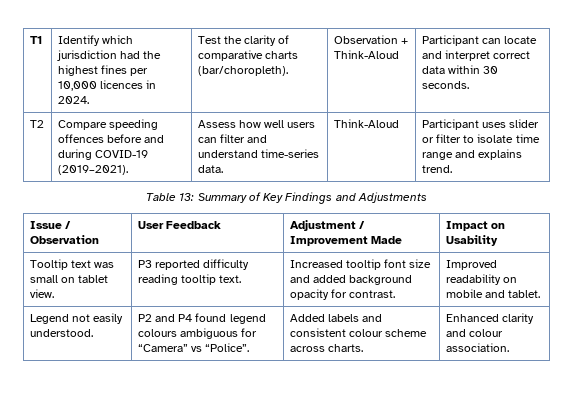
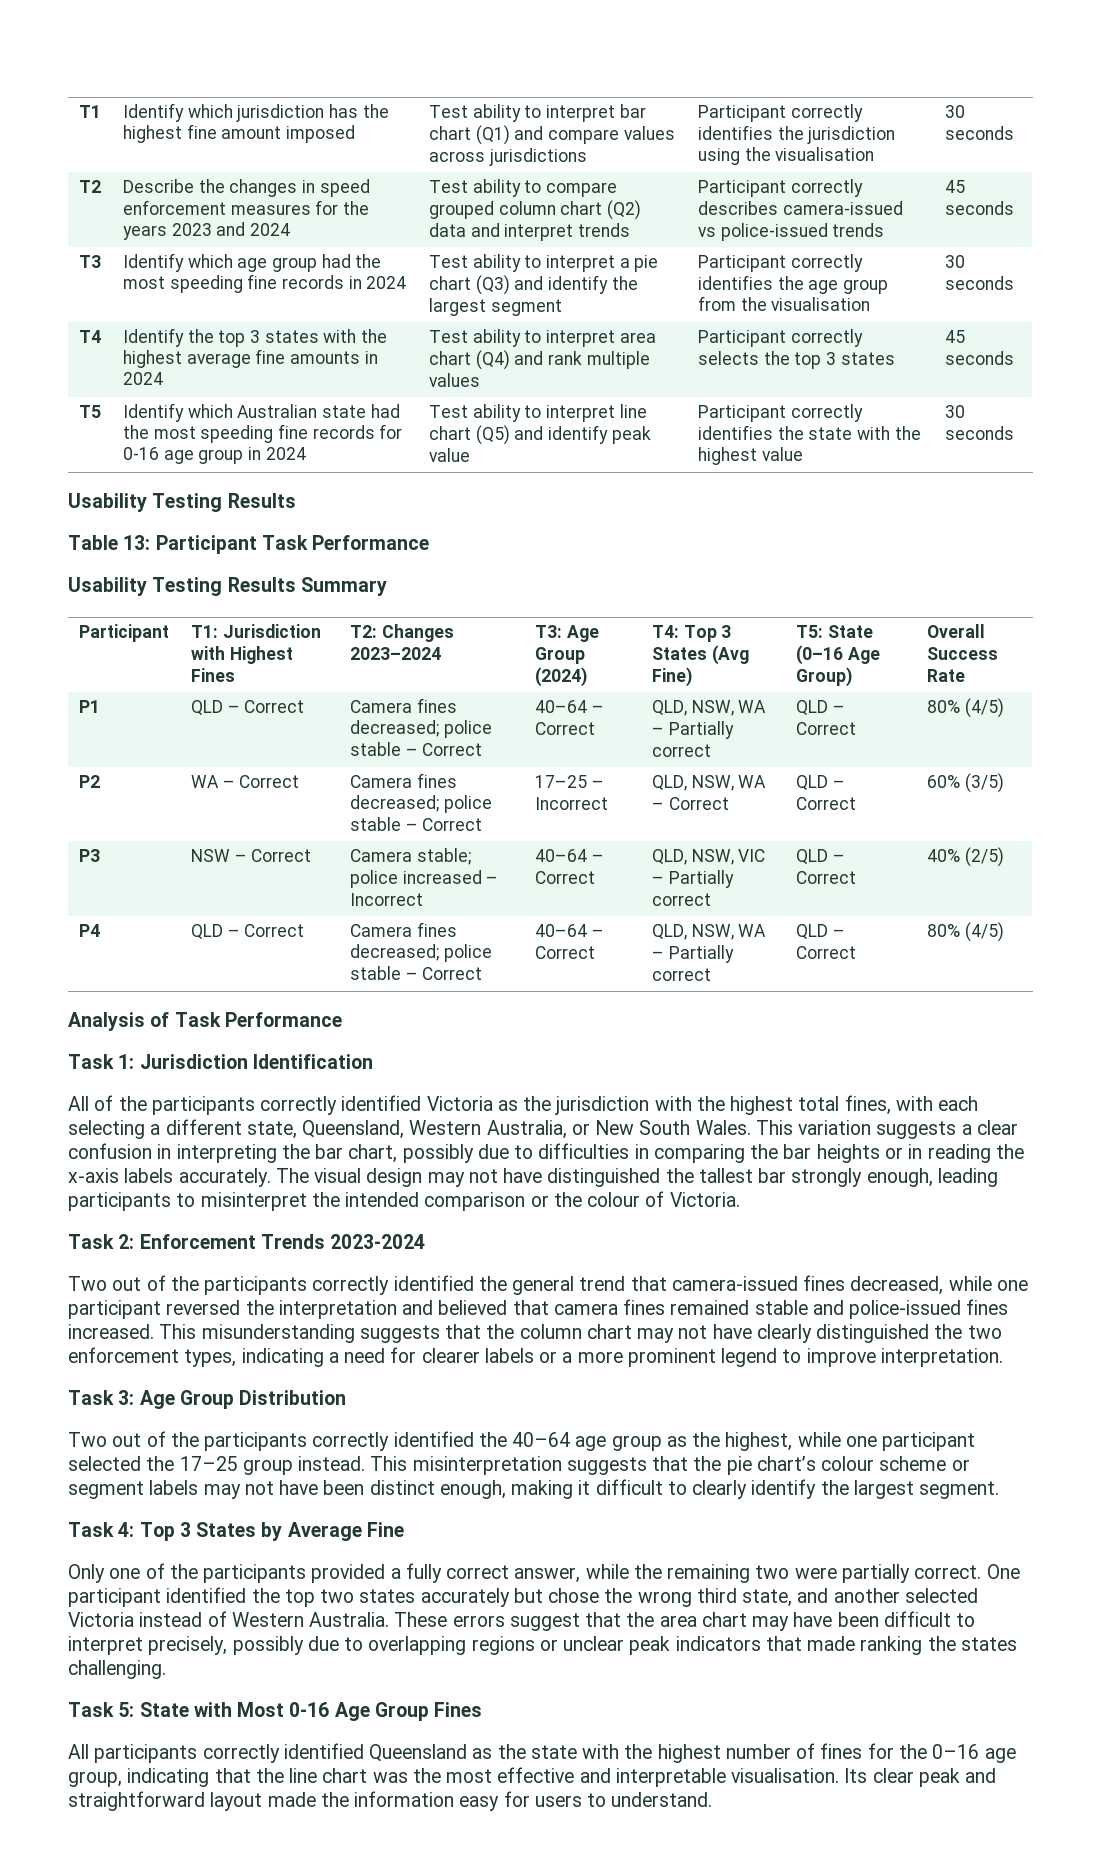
[119,51,162,59] [57,65,149,76] [57,80,157,91] [57,96,89,104] [197,35,290,46] [197,50,298,61] [197,66,288,76] [333,35,408,44] [333,50,399,59] [421,35,538,46] [421,50,531,61] [421,65,499,74] [421,81,469,89] [29,120,44,128] [57,119,158,130] [57,134,165,143] [57,149,148,160] [57,165,128,175] [197,120,316,128] [197,134,268,143] [197,149,319,158] [197,165,223,173] [333,119,399,128] [421,119,540,130] [421,134,540,143] [421,149,523,160] [421,165,452,173] [146,192,427,204] [29,221,71,229] [29,235,99,244] [137,221,221,229] [289,220,365,231] [289,236,402,246] [445,221,505,231] [445,235,498,246] [29,259,115,270] [29,275,109,283] [29,289,54,298] [137,259,250,270] [137,274,242,285] [289,259,432,270] [289,275,413,285] [289,289,396,300] [445,260,497,270] [445,274,517,285] [445,289,541,298] [29,313,124,324] [29,329,93,337] [137,313,266,324] [137,328,258,339] [137,343,250,352] [289,314,383,322] [289,328,428,337] [289,344,363,352] [445,313,534,324] [445,329,503,337] [445,343,509,352] had the highest fines per 10,000 licences in 2024. | Test the clarity of comparative charts (bar/choropleth). | Observation + Think-Aloud | Participant can locate and interpret correct data within 30 seconds. // T2 | Compare speeding offences before and during COVID-19 (2019–2021). | Assess how well users can filter and understand time-series data. | Think-Aloud | Participant uses slider or filter to isolate time range and explains trend. // Table 13: Summary of Key Findings and Adjustments // Issue / Observation | User Feedback | Adjustment / Improvement Made | Impact on Usability // Tooltip text was small on tablet view. | P3 reported difficulty reading tooltip text. | Increased tooltip font size and added background opacity for contrast. | Improved readability on mobile and tablet. // Legend not easily understood. | P2 and P4 found legend colours ambiguous for “Camera” vs “Police”. | Added labels and consistent colour scheme across charts. | Enhanced clarity and colour association. -> [328,104,389,118] [122,124,355,143] [428,104,646,122] [428,125,675,145] [428,148,587,166] [697,104,863,122] [697,125,896,144] [697,147,875,165] [944,105,965,118] [944,126,1014,140] [78,180,101,193] [122,179,370,197] [122,200,369,215] [122,222,290,240] [428,179,617,197] [428,200,641,220] [428,223,630,241] [697,179,863,197] [697,201,903,215] [697,223,885,241] [944,180,965,193] [944,201,1014,215] [78,255,101,268] [122,253,382,272] [122,274,407,293] [428,254,659,272] [428,275,638,295] [428,298,562,316] [697,254,863,272] [697,275,888,294] [697,296,871,311] [944,255,965,268] [944,276,1014,290] [78,330,101,343] [122,328,388,347] [122,349,378,368] [122,372,163,385] [428,329,656,347] [428,350,650,370] [428,373,480,387] [697,329,863,347] [697,351,895,369] [944,330,965,343] [944,351,1014,365] [78,405,101,418] [122,403,400,422] [122,424,403,443] [122,447,306,464] [428,404,647,422] [428,425,651,445] [428,448,470,462] [697,404,863,422] [697,425,921,440] [697,447,803,465] [944,405,965,418] [944,426,1014,440] [68,493,296,512] [68,535,430,554] [68,577,387,596] [78,624,169,642] [190,624,321,638] [190,646,293,664] [190,668,235,682] [349,624,454,642] [349,647,441,660] [534,625,599,642] [534,647,585,664] [534,667,587,687] [651,625,732,642] [651,645,749,665] [651,667,692,687] [795,625,873,638] [795,645,880,665] [795,667,852,687] [926,624,985,638] [926,647,998,660] [926,669,965,682] [78,700,100,713] [190,700,305,716] [349,698,457,713] [349,720,492,738] [349,742,483,756] [534,700,604,713] [534,722,595,735] [651,700,767,716] [651,721,734,739] [651,744,711,757] [795,700,845,716] [795,722,856,735] [926,698,1004,718] [78,775,100,788] [190,775,300,788] [349,773,457,788] [349,795,492,813] [349,817,483,831] [534,775,604,788] [534,797,608,810] [651,775,767,791] [651,797,729,810] [795,775,845,791] [795,797,856,810] [926,773,1004,793] [78,849,100,862] [190,849,312,862] [349,848,471,865] [349,870,499,888] [349,893,423,906] [534,849,604,862] [534,871,595,884] [651,849,766,865] [651,870,734,888] [651,893,711,906] [795,849,845,865] [795,871,856,884] [926,847,1004,867] [78,924,100,937] [190,924,305,940] [349,922,457,937] [349,944,492,962] [349,966,483,980] [534,924,604,937] [534,946,595,959] [651,924,767,940] [651,945,734,963] [651,968,711,981] [795,924,845,940] [795,946,856,959] [926,922,1004,942] [68,1012,342,1031] [68,1054,373,1069] [68,1095,979,1115] [68,1119,1018,1139] [68,1143,1024,1163] [68,1168,998,1187] [68,1191,740,1211] [68,1234,426,1249] [68,1275,1028,1295] [68,1299,1009,1319] [68,1324,1002,1343] [68,1347,1003,1367] [68,1390,347,1409] [68,1431,976,1451] [68,1456,970,1475] [68,1479,1000,1499] [68,1522,404,1541] [68,1563,1020,1583] [68,1587,978,1607] [68,1611,976,1631] [68,1636,1017,1655] [68,1660,166,1679] [68,1702,483,1721] [68,1743,1016,1763] [68,1767,997,1787] [68,1791,713,1811] has the highest fine amount imposed | Test ability to interpret bar chart (Q1) and compare values across jurisdictions | Participant correctly identifies the jurisdiction using the visualisation | 30 seconds // T2 | Describe the changes in speed enforcement measures for the years 2023 and 2024 | Test ability to compare grouped column chart (Q2) data and interpret trends | Participant correctly describes camera-issued vs police-issued trends | 45 seconds // T3 | Identify which age group had the most speeding fine records in 2024 | Test ability to interpret a pie chart (Q3) and identify the largest segment | Participant correctly identifies the age group from the visualisation | 30 seconds // T4 | Identify the top 3 states with the highest average fine amounts in 2024 | Test ability to interpret area chart (Q4) and rank multiple values | Participant correctly selects the top 3 states | 45 seconds // T5 | Identify which Australian state had the most speeding fine records for 0-16 age group in 2024 | Test ability to interpret line chart (Q5) and identify peak value | Participant correctly identifies the state with the highest value | 30 seconds // Usability Testing Results // Table 13: Participant Task Performance // Usability Testing Results Summary // Participant | T1: Jurisdiction with Highest Fines | T2: Changes 2023–2024 | T3: Age Group (2024) | T4: Top 3 States (Avg Fine) | T5: State (0–16 Age Group) | Overall Success Rate // P1 | QLD – Correct | Camera fines decreased; police stable – Correct | 40–64 – Correct | QLD, NSW, WA – Partially correct | QLD – Correct | 80% (4/5) // P2 | WA – Correct | Camera fines decreased; police stable – Correct | 17–25 – Incorrect | QLD, NSW, WA – Correct | QLD – Correct | 60% (3/5) // P3 | NSW – Correct | Camera stable; police increased – Incorrect | 40–64 – Correct | QLD, NSW, VIC – Partially correct | QLD – Correct | 40% (2/5) // P4 | QLD – Correct | Camera fines decreased; police stable – Correct | 40–64 – Correct | QLD, NSW, WA – Partially correct | QLD – Correct | 80% (4/5) // Analysis of Task Performance // Task 1: Jurisdiction Identification // All of the participants correctly identified Victoria as the jurisdiction with the highest total fines, with each selecting a different state, Queensland, Western Australia, or New South Wales. This variation suggests a clear confusion in interpreting the bar chart, possibly due to difficulties in comparing the bar heights or in reading the x-axis labels accurately. The visual design may not have distinguished the tallest bar strongly enough, leading participants to misinterpret the intended comparison or the colour of Victoria. // Task 2: Enforcement Trends 2023-2024 // Two out of the participants correctly identified the general trend that camera-issued fines decreased, while one participant reversed the interpretation and believed that camera fines remained stable and police-issued fines increased. This misunderstanding suggests that the column chart may not have clearly distinguished the two enforcement types, indicating a need for clearer labels or a more prominent legend to improve interpretation. // Task 3: Age Group Distribution // Two out of the participants correctly identified the 40–64 age group as the highest, while one participant selected the 17–25 group instead. This misinterpretation suggests that the pie chart’s colour scheme or segment labels may not have been distinct enough, making it difficult to clearly identify the largest segment. // Task 4: Top 3 States by Average Fine // Only one of the participants provided a fully correct answer, while the remaining two were partially correct. One participant identified the top two states accurately but chose the wrong third state, and another selected Victoria instead of Western Australia. These errors suggest that the area chart may have been difficult to interpret precisely, possibly due to overlapping regions or unclear peak indicators that made ranking the states challenging. // Task 5: State with Most 0-16 Age Group Fines // All participants correctly identified Queensland as the state with the highest number of fines for the 0–16 age group, indicating that the line chart was the most effective and interpretable visualisation. Its clear peak and straightforward layout made the information easy for users to understand.

